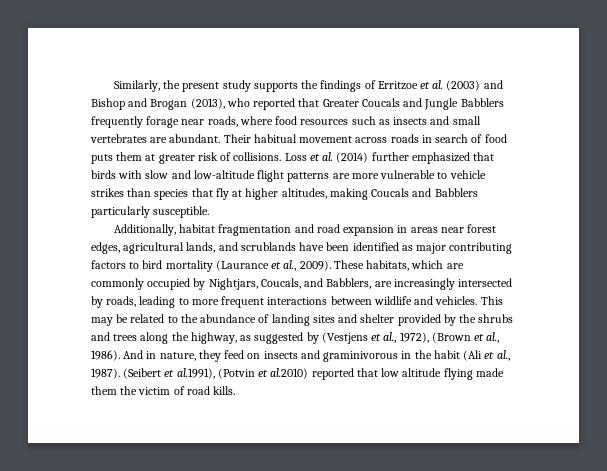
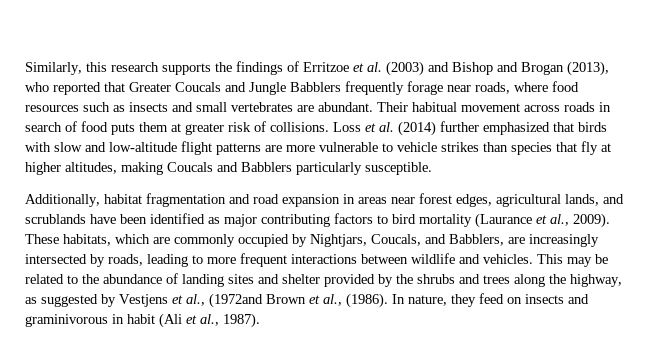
[163,80,251,92] the present study -> [86,62,159,72] this research
[321,332,500,344] [91,350,157,361] (Vestjens et al., 1972), (Brown et al., 1986). And in -> [119,293,405,308] Vestjens et al., (1972and Brown et al., (1986). In
[414,350,432,359] the -> (124, 319) none
[123,368,504,380] [91,386,236,395] (Seibert et al.1991), (Potvin et al.2010) reported that low altitude flying made them the victim of road kills. -> (260, 320) none

